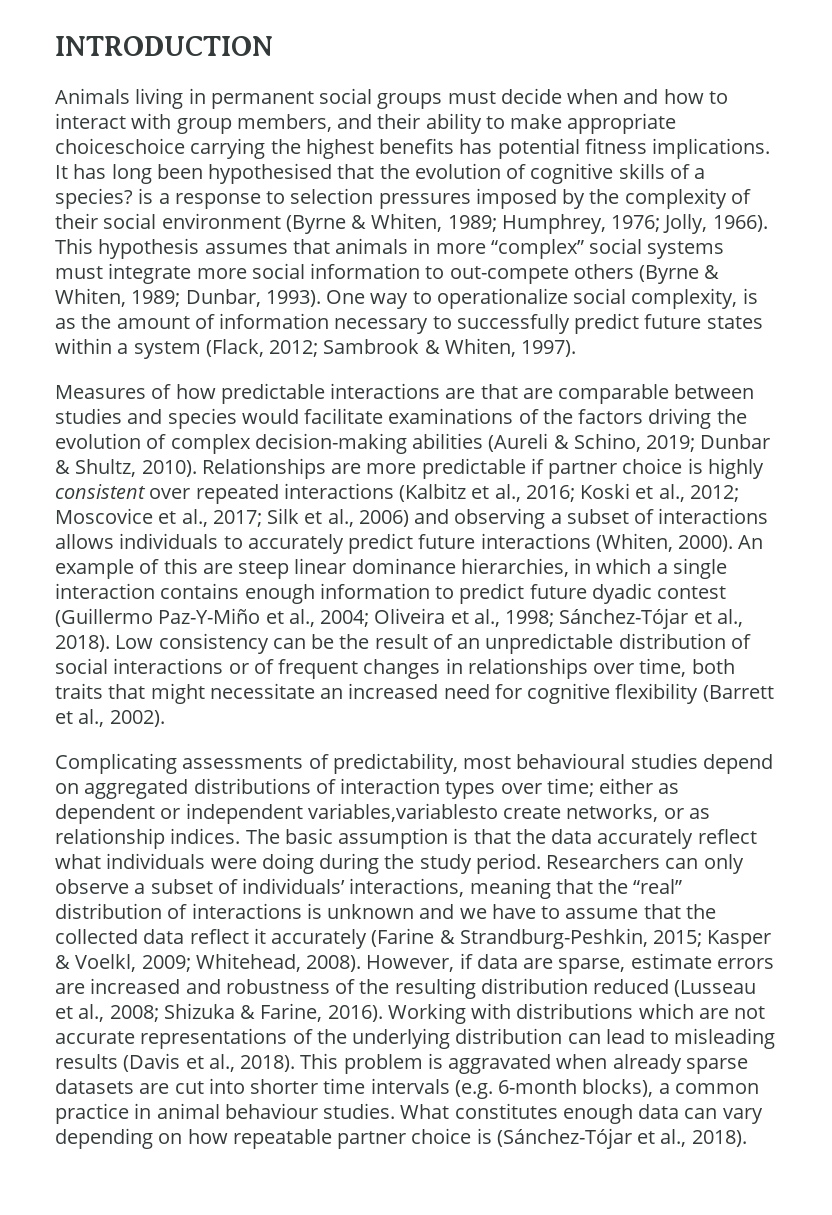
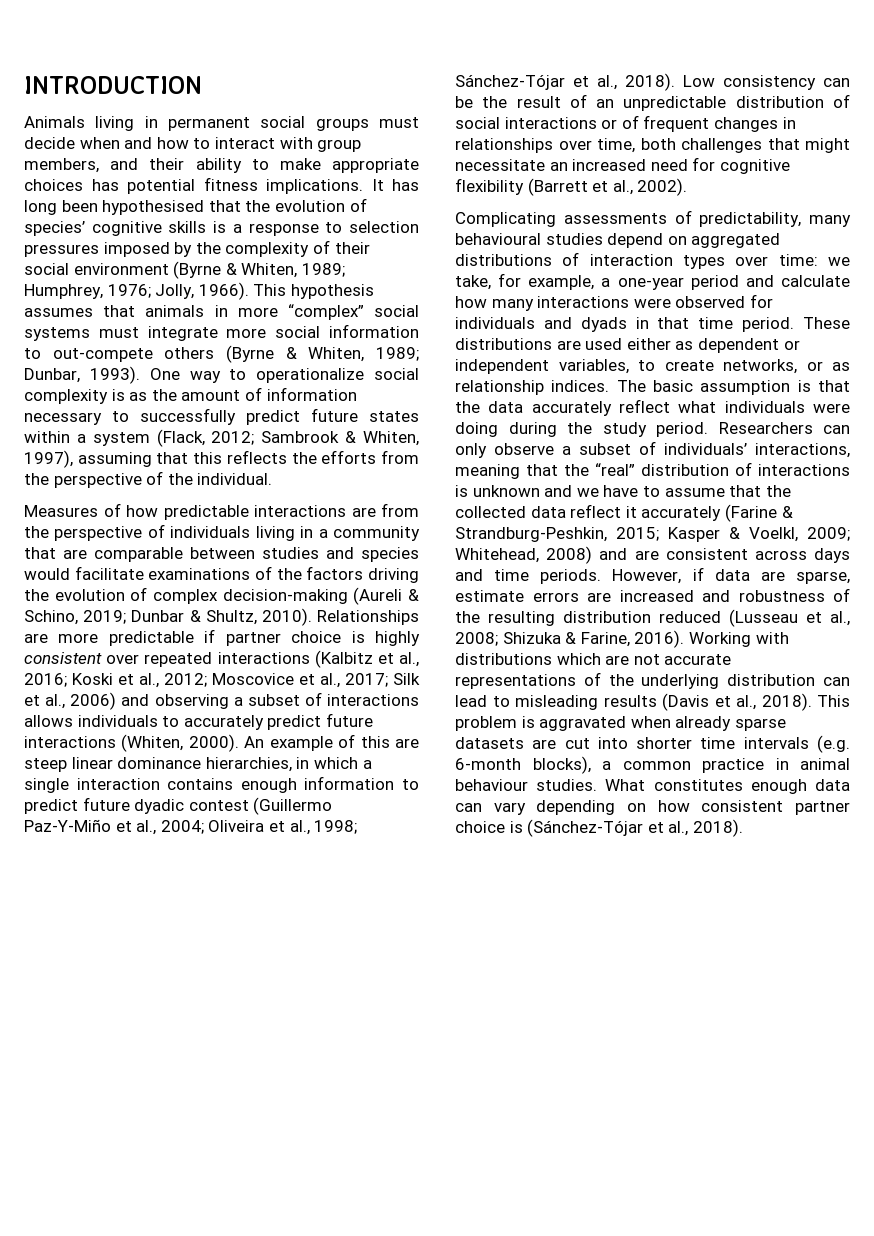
[55,138,455,159] choiceschoice carrying the highest benefits -> [24,179,83,191] choices
(527, 171) none -> [24,221,85,236] species’
[669,164,706,179] [55,188,133,209] of a species? -> (207, 227) none
[631,288,738,309] complexity, -> [24,389,108,404] complexity
[521,340,577,357] 1997). -> [24,450,420,468] [24,471,273,488] 1997), assuming that this reflects the efforts from the perspective of the individual.
(476, 393) none -> [381,503,419,517] [24,524,420,541] from the perspective of individuals living in a community
[412,433,484,449] abilities -> (348, 596) none
[55,683,103,699] traits -> [681,138,762,153] challenges
[463,756,512,769] most -> [809,215,851,227] many
[546,778,594,797] time; -> [778,254,850,266] [455,273,850,290] [455,294,773,311] [455,317,850,332] [455,338,623,350] time: we take, for example, a one-year period and calculate how many interactions were observed for individuals and dyads in that time period. These distributions are used
[307,803,498,822] variables,variablesto -> [558,359,655,374] variables, to
[306,955,362,972] 2008). -> [546,546,850,564] [455,569,602,584] 2008) and are consistent across days and time periods.
[232,1129,332,1149] repeatable -> [701,800,784,812] consistent

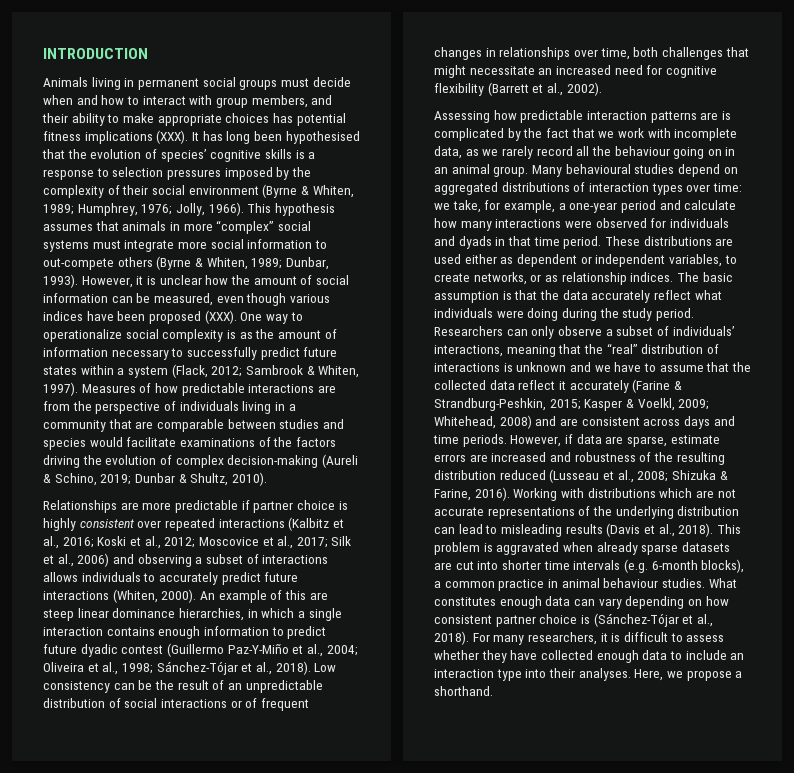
[266,179,363,194] implications. -> [84,130,189,144] implications (XXX).
(140, 375) none -> [81,275,349,288] [43,293,330,306] [43,310,237,324] However, it is unclear how the amount of social information can be measured, even though various indices have been proposed (XXX).
[24,450,420,468] [24,471,273,488] 1997), assuming that this reflects the efforts from the perspective of the individual. // -> [43,382,78,396] 1997).
(312, 617) none -> (267, 479) //
[455,210,851,227] Complicating assessments of predictability, many -> [434,110,731,123] [434,128,738,141] [434,146,736,159] [434,164,562,177] Assessing how predictable interaction patterns are is complicated by the fact that we work with incomplete data, as we rarely record all the behaviour going on in an animal group. Many
(743, 828) none -> [472,632,725,645] [434,650,745,663] [434,668,743,681] [434,686,493,696] For many researchers, it is difficult to assess whether they have collected enough data to include an interaction type into their analyses. Here, we propose a shorthand.

